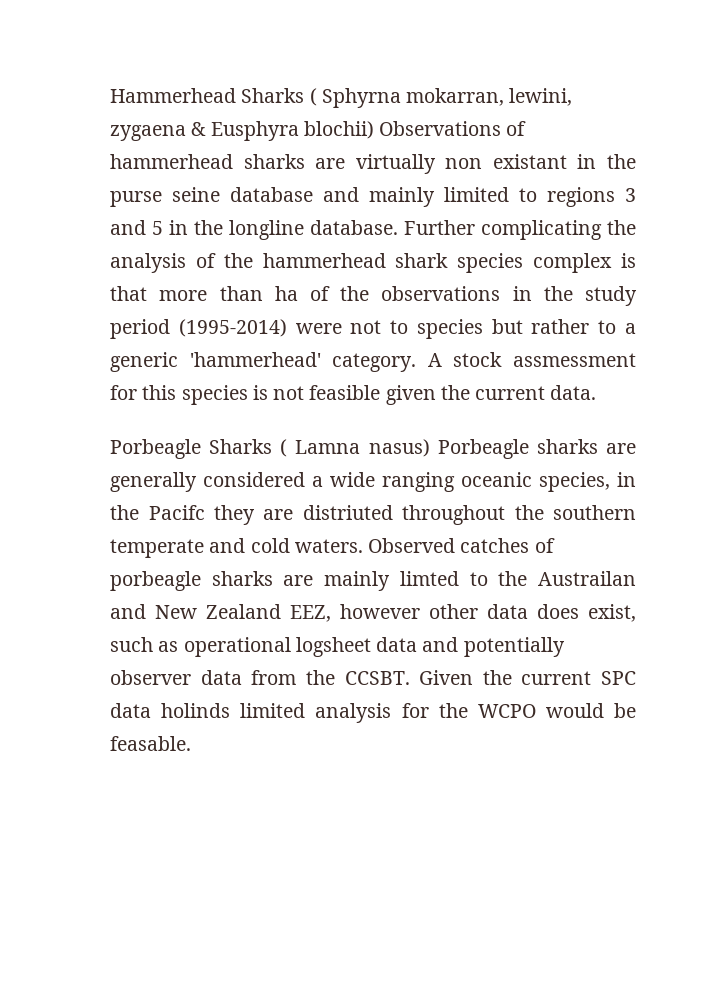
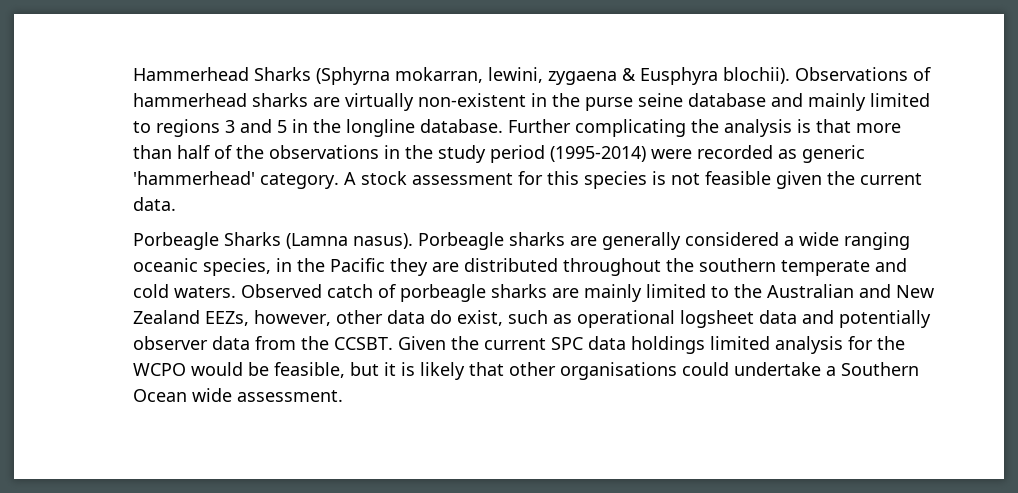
[309,88,401,108] ( Sphyrna -> [316,67,391,85] (Sphyrna
[303,121,374,139] blochii) -> [723,67,791,84] blochii).
[445,154,567,169] non existant -> [418,93,527,107] non-existent
[195,253,613,273] of the hammerhead shark species complex -> (793, 128) none
[274,286,298,301] ha -> [177,145,211,159] half
[350,319,636,339] not to species but rather to a -> [697,145,798,159] recorded as
[513,353,636,367] assmessment -> [412,173,514,185] assessment
[280,439,430,457] ( Lamna nasus) -> [286,233,414,249] (Lamna nasus).
[148,505,205,520] Pacifc -> [330,258,386,272] Pacific
[302,505,393,520] distriuted -> [464,258,559,272] distributed
[460,538,530,553] catches -> [327,284,374,298] catch
[399,571,459,586] limted -> [646,284,707,298] limited
[538,571,636,586] Austrailan -> [767,284,855,298] Australian
[290,604,421,622] EEZ, however -> [205,310,332,326] EEZs, however,
[537,604,580,619] does -> [430,310,453,324] do
[161,703,231,718] holinds -> [631,336,706,354] holdings
[110,736,192,751] feasable. -> [274,362,920,380] [133,388,344,402] feasible, but it is likely that other organisations could undertake a Southern Ocean wide assessment.

